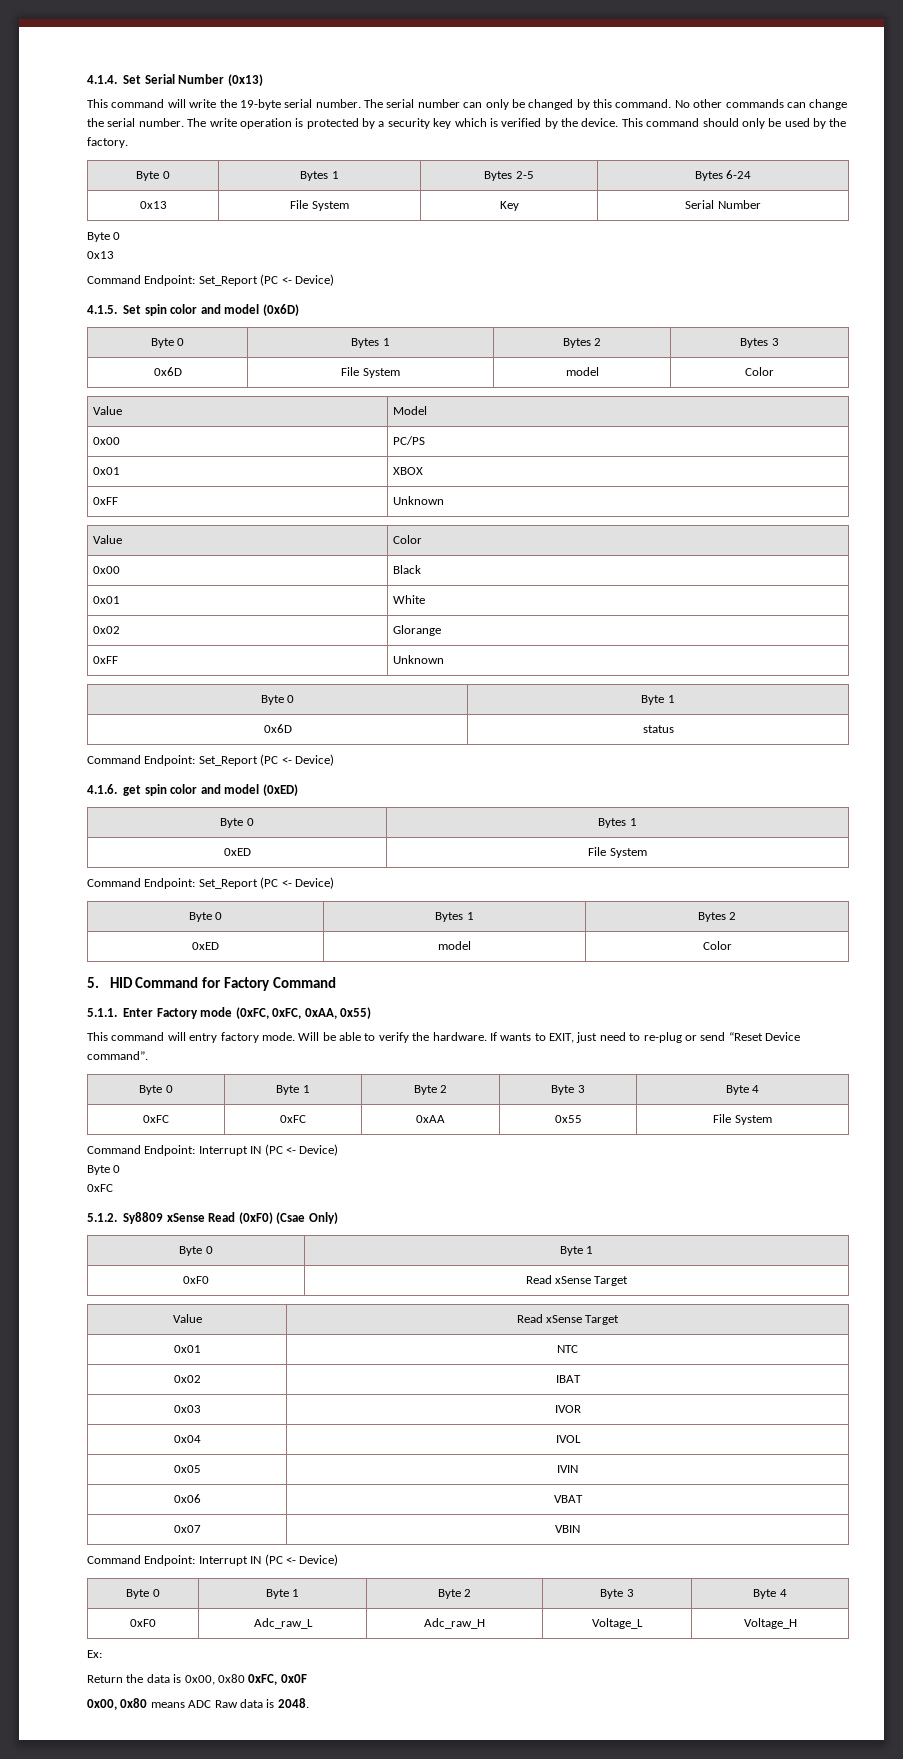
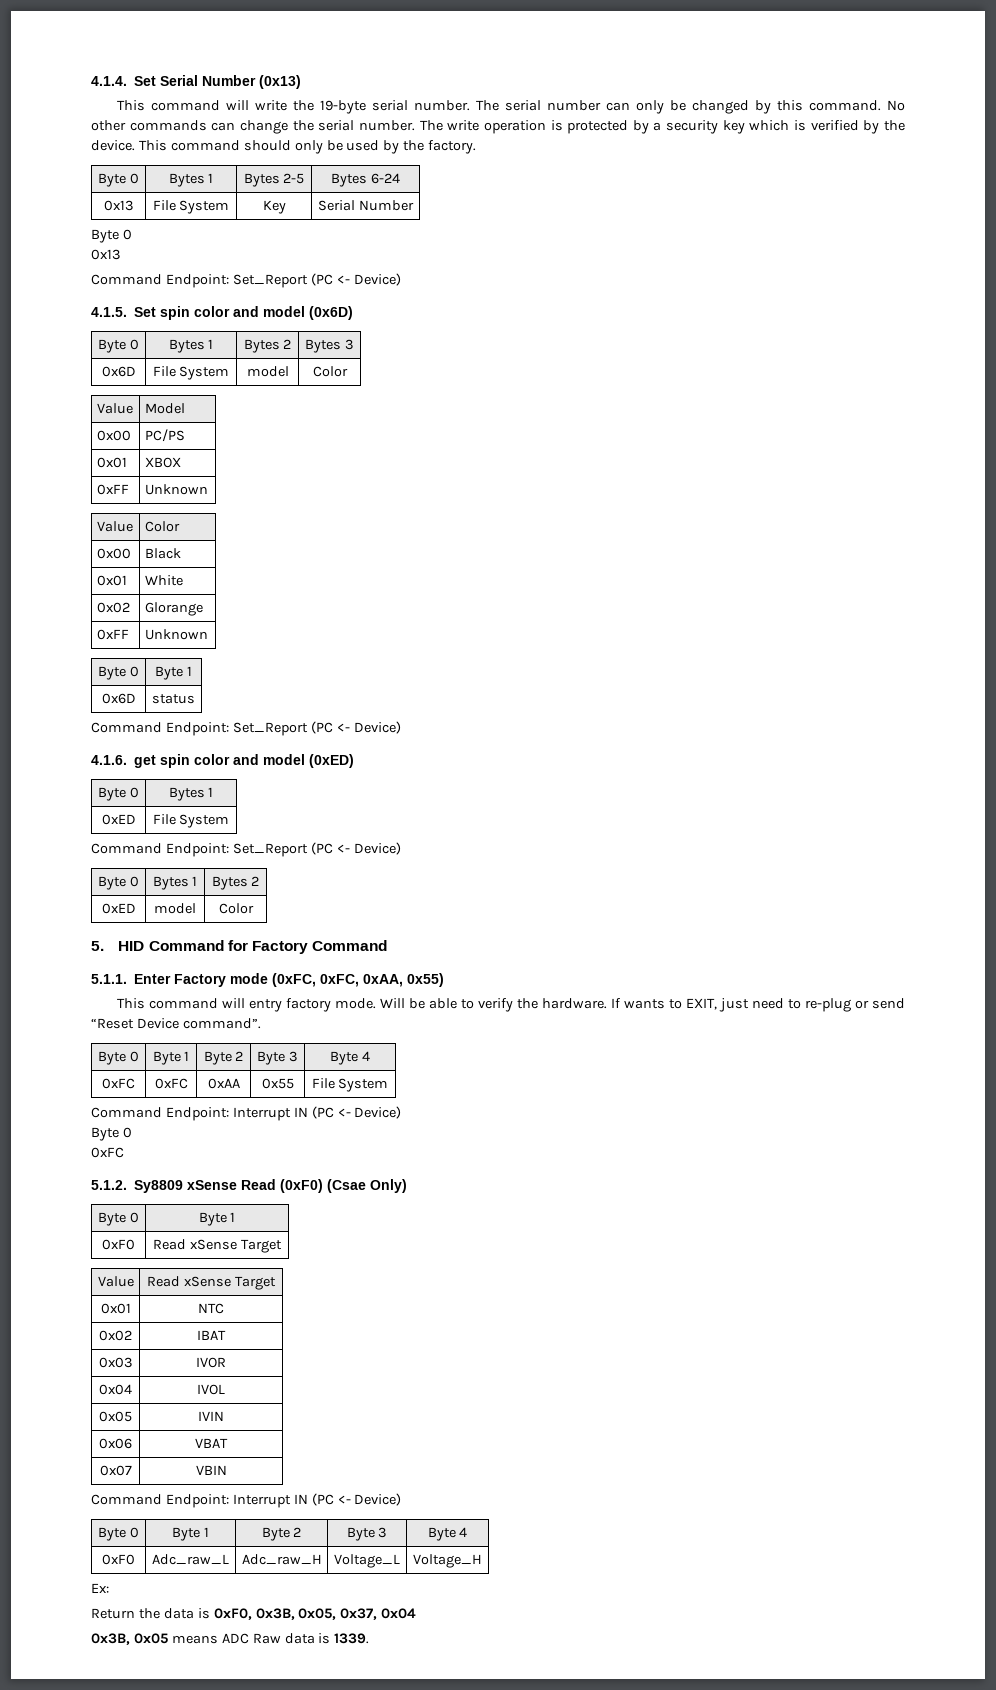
[184,1674,307,1685] [87,1698,148,1710] 0x00, 0x80 0xFC, 0x0F // 0x00, 0x80 -> [213,1608,417,1620] [91,1633,168,1645] 0xF0, 0x3B, 0x05, 0x37, 0x04 // 0x3B, 0x05
[277,1698,309,1708] 2048. -> [334,1633,370,1644] 1339.

